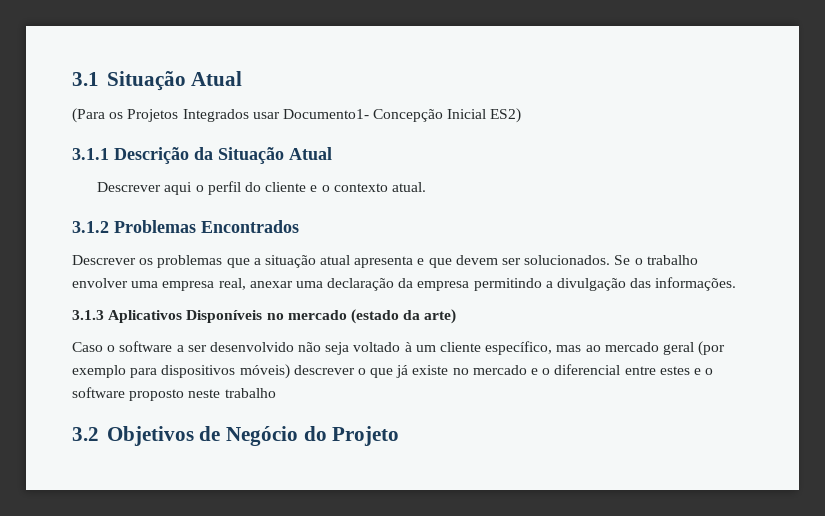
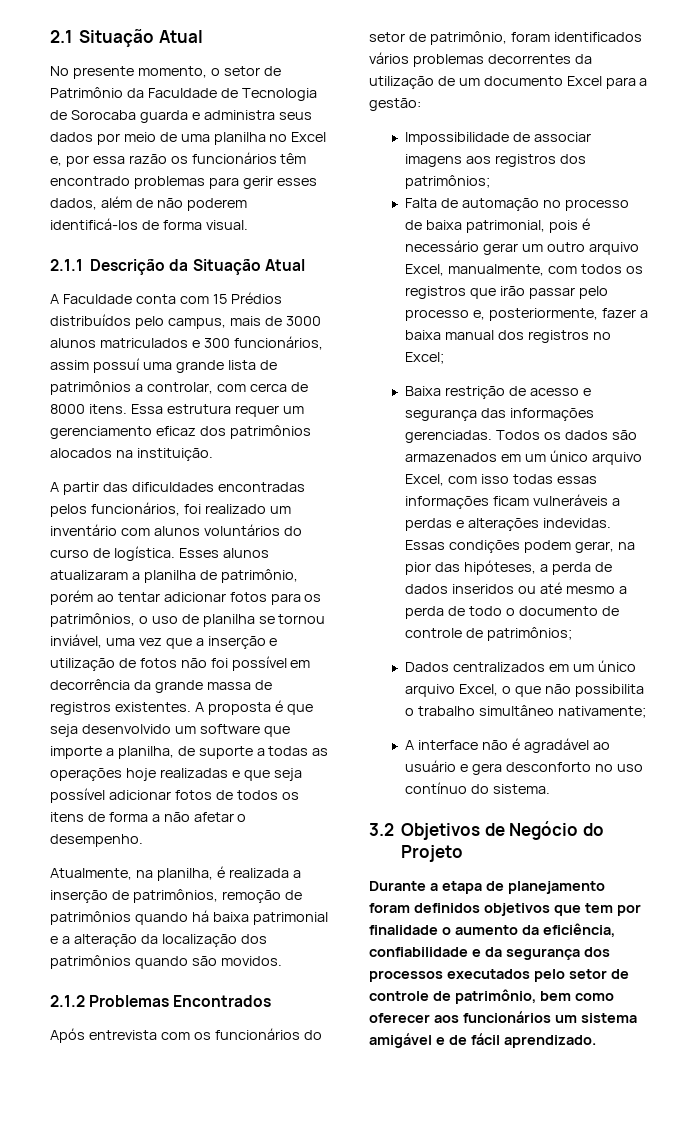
[72,71,243,91] [72,108,522,123] [72,147,332,164] [97,181,426,195] [72,220,299,233] [72,255,698,268] [72,277,737,291] [72,309,457,324] [72,341,726,356] [72,364,714,379] [72,387,276,401] 3.1 Situação Atual // (Para os Projetos Integrados usar Documento1- Concepção Inicial ES2) // 3.1.1 Descrição da Situação Atual // Descrever aqui o perfil do cliente e o contexto atual. // 3.1.2 Problemas Encontrados // Descrever os problemas que a situação atual apresenta e que devem ser solucionados. Se o trabalho envolver uma empresa real, anexar uma declaração da empresa permitindo a divulgação das informações. // 3.1.3 Aplicativos Disponíveis no mercado (estado da arte) // Caso o software a ser desenvolvido não seja voltado à um cliente específico, mas ao mercado geral (por exemplo para dispositivos móveis) descrever o que já existe no mercado e o diferencial entre estes e o software proposto neste trabalho -> [50,29,203,47] [50,66,281,79] [50,87,317,101] [50,110,312,123] [50,132,327,145] [50,152,307,167] [50,176,317,189] [50,196,247,211] [50,218,248,230] [50,259,305,275] [50,292,282,304] [50,314,321,329] [50,336,323,350] [50,358,277,373] [50,381,308,395] [50,404,304,417] [50,425,311,439] [50,448,213,461] [50,482,305,495] [50,502,291,517] [50,524,302,536] [50,546,269,561] [50,569,298,583] [50,590,322,605] [50,613,326,627] [50,634,278,649] [50,656,311,671] [50,679,272,693] [50,700,313,715] [50,724,290,737] [50,746,329,759] [50,768,302,781] [50,788,299,803] [50,812,247,822] [50,834,143,847] [50,866,301,881] [50,889,302,903] [50,910,328,925] [50,934,267,947] [50,955,282,969] [50,995,272,1007] [50,1028,322,1043] [369,31,642,45] [369,52,592,67] [369,76,648,89] [369,98,421,111] [405,132,592,145] [405,154,587,167] [405,175,491,189] [405,198,630,211] [405,218,591,233] [405,240,640,255] [405,264,644,276] [405,286,609,299] [405,308,649,321] [405,330,612,343] [405,352,445,364] [405,386,592,399] [405,408,595,421] [405,430,638,443] [405,450,643,465] [405,474,598,486] [405,494,621,509] [405,518,612,531] [405,540,636,553] [405,560,612,575] [405,582,627,594] [405,606,619,619] [405,627,573,641] [405,660,637,672] [405,684,644,697] [405,705,647,718] [405,738,610,753] [405,760,643,775] [405,782,551,794] 2.1 Situação Atual // No presente momento, o setor de Patrimônio da Faculdade de Tecnologia de Sorocaba guarda e administra seus dados por meio de uma planilha no Excel e, por essa razão os funcionários têm encontrado problemas para gerir esses dados, além de não poderem identificá-los de forma visual. // 2.1.1 Descrição da Situação Atual // A Faculdade conta com 15 Prédios distribuídos pelo campus, mais de 3000 alunos matriculados e 300 funcionários, assim possuí uma grande lista de patrimônios a controlar, com cerca de 8000 itens. Essa estrutura requer um gerenciamento eficaz dos patrimônios alocados na instituição. // A partir das dificuldades encontradas pelos funcionários, foi realizado um inventário com alunos voluntários do curso de logística. Esses alunos atualizaram a planilha de patrimônio, porém ao tentar adicionar fotos para os patrimônios, o uso de planilha se tornou inviável, uma vez que a inserção e utilização de fotos não foi possível em decorrência da grande massa de registros existentes. A proposta é que seja desenvolvido um software que importe a planilha, de suporte a todas as operações hoje realizadas e que seja possível adicionar fotos de todos os itens de forma a não afetar o desempenho. // Atualmente, na planilha, é realizada a inserção de patrimônios, remoção de patrimônios quando há baixa patrimonial e a alteração da localização dos patrimônios quando são movidos. // 2.1.2 Problemas Encontrados // Após entrevista com os funcionários do setor de patrimônio, foram identificados vários problemas decorrentes da utilização de um documento Excel para a gestão: // Impossibilidade de associar imagens aos registros dos patrimônios; // Falta de automação no processo de baixa patrimonial, pois é necessário gerar um outro arquivo Excel, manualmente, com todos os registros que irão passar pelo processo e, posteriormente, fazer a baixa manual dos registros no Excel; // Baixa restrição de acesso e segurança das informações gerenciadas. Todos os dados são armazenados em um único arquivo Excel, com isso todas essas informações ficam vulneráveis a perdas e alterações indevidas. Essas condições podem gerar, na pior das hipóteses, a perda de dados inseridos ou até mesmo a perda de todo o documento de controle de patrimônios; // Dados centralizados em um único arquivo Excel, o que não possibilita o trabalho simultâneo nativamente; // A interface não é agradável ao usuário e gera desconforto no uso contínuo do sistema.
(400, 436) none -> [369,881,605,894] [369,903,641,916] [369,923,615,937] [369,947,610,960] [369,969,629,982] [369,989,614,1004] [369,1011,637,1023] [369,1033,596,1048] // Durante a etapa de planejamento foram definidos objetivos que tem por finalidade o aumento da eficiência, confiabilidade e da segurança dos processos executados pelo setor de controle de patrimônio, bem como oferecer aos funcionários um sistema amigável e de fácil aprendizado.

